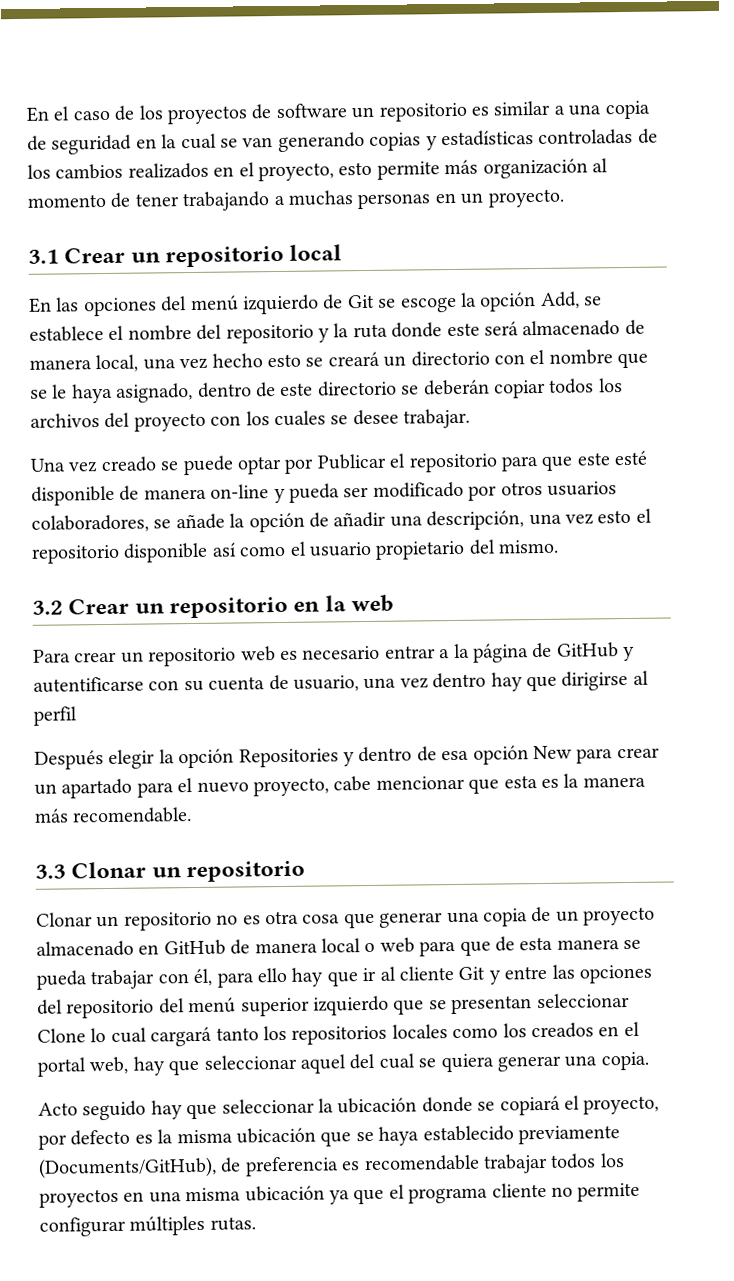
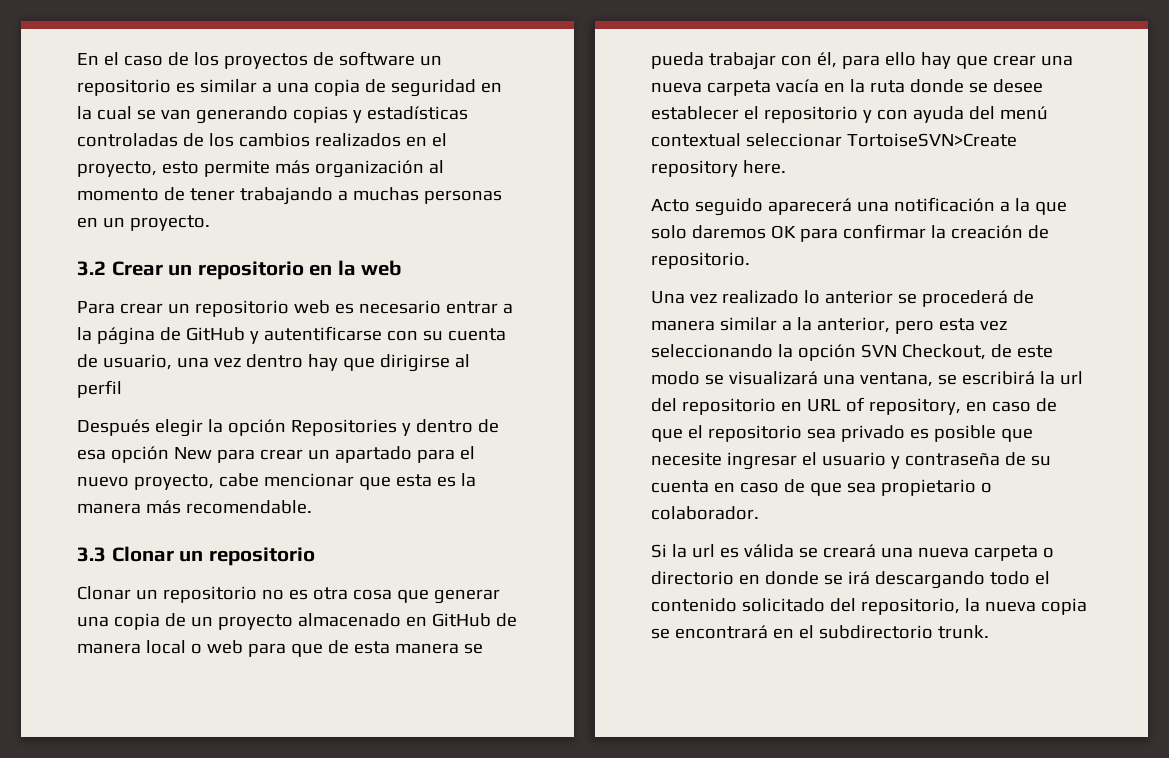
[28,244,343,268] [29,291,603,317] [29,319,645,344] [29,349,649,373] [30,378,623,404] [30,408,471,432] [30,450,648,476] [31,481,617,506] [31,508,652,533] [31,539,560,564] // 3.1 Crear un repositorio local // En las opciones del menú izquierdo de Git se escoge la opción Add, se establece el nombre del repositorio y la ruta donde este será almacenado de manera local, una vez hecho esto se creará un directorio con el nombre que se le haya asignado, dentro de este directorio se deberán copiar todos los archivos del proyecto con los cuales se desee trabajar. // Una vez creado se puede optar por Publicar el repositorio para que este esté disponible de manera on-line y pueda ser modificado por otros usuarios colaboradores, se añade la opción de añadir una descripción, una vez esto el repositorio disponible así como el usuario propietario del mismo. -> (210, 223) none
[362,964,652,985] [37,993,630,1019] [37,1021,640,1047] [37,1051,649,1077] [38,1095,660,1121] [38,1125,620,1150] [38,1153,625,1179] [39,1182,641,1208] [39,1215,256,1237] ir al cliente Git y entre las opciones del repositorio del menú superior izquierdo que se presentan seleccionar Clone lo cual cargará tanto los repositorios locales como los creados en el portal web, hay que seleccionar aquel del cual se quiera generar una copia. // Acto seguido hay que seleccionar la ubicación donde se copiará el proyecto, por defecto es la misma ubicación que se haya establecido previamente (Documents/GitHub), de preferencia es recomendable trabajar todos los proyectos en una misma ubicación ya que el programa cliente no permite configurar múltiples rutas. -> [992,55,1073,66] [651,79,1043,96] [651,106,1048,123] [651,133,1017,147] [651,160,786,177] [651,197,1067,216] [651,224,1049,242] [651,252,750,269] [651,290,1034,307] [651,317,1007,334] [651,344,1053,361] [651,371,1083,387] [651,397,1057,415] [651,425,1033,442] [651,452,1051,470] [651,479,992,496] [651,506,759,520] [651,544,1054,561] [651,571,1050,589] [651,598,1087,615] [651,625,989,639] crear una nueva carpeta vacía en la ruta donde se desee establecer el repositorio y con ayuda del menú contextual seleccionar TortoiseSVN>Create repository here. // Acto seguido aparecerá una notificación a la que solo daremos OK para confirmar la creación de repositorio. // Una vez realizado lo anterior se procederá de manera similar a la anterior, pero esta vez seleccionando la opción SVN Checkout, de este modo se visualizará una ventana, se escribirá la url del repositorio en URL of repository, en caso de que el repositorio sea privado es posible que necesite ingresar el usuario y contraseña de su cuenta en caso de que sea propietario o colaborador. // Si la url es válida se creará una nueva carpeta o directorio en donde se irá descargando todo el contenido solicitado del repositorio, la nueva copia se encontrará en el subdirectorio trunk.

